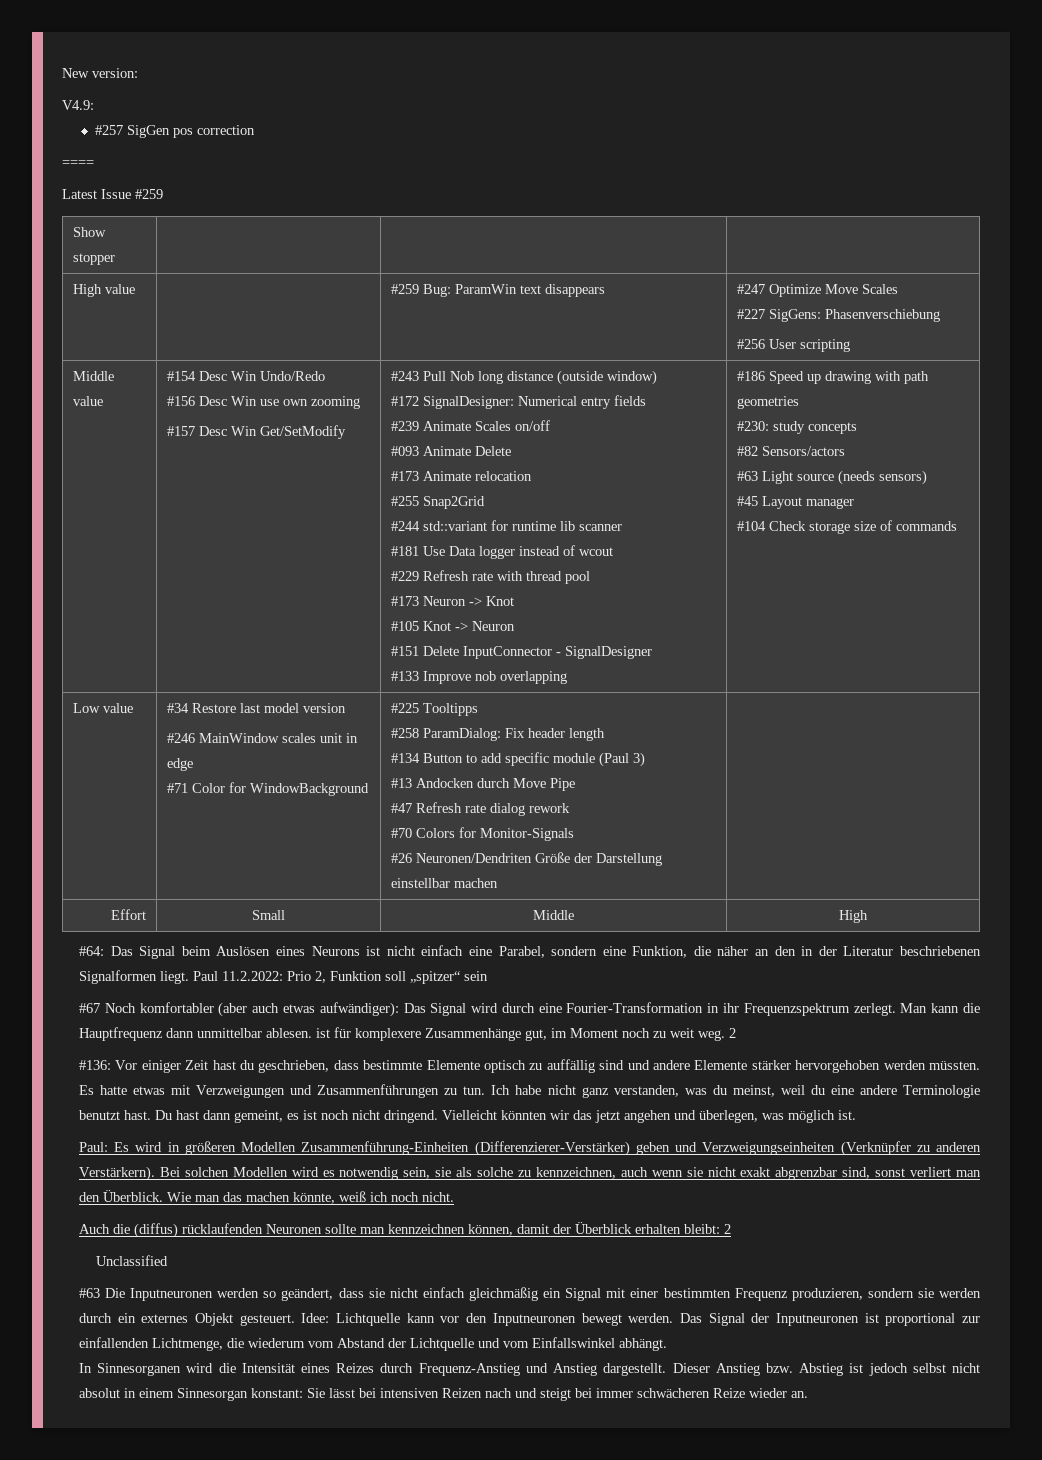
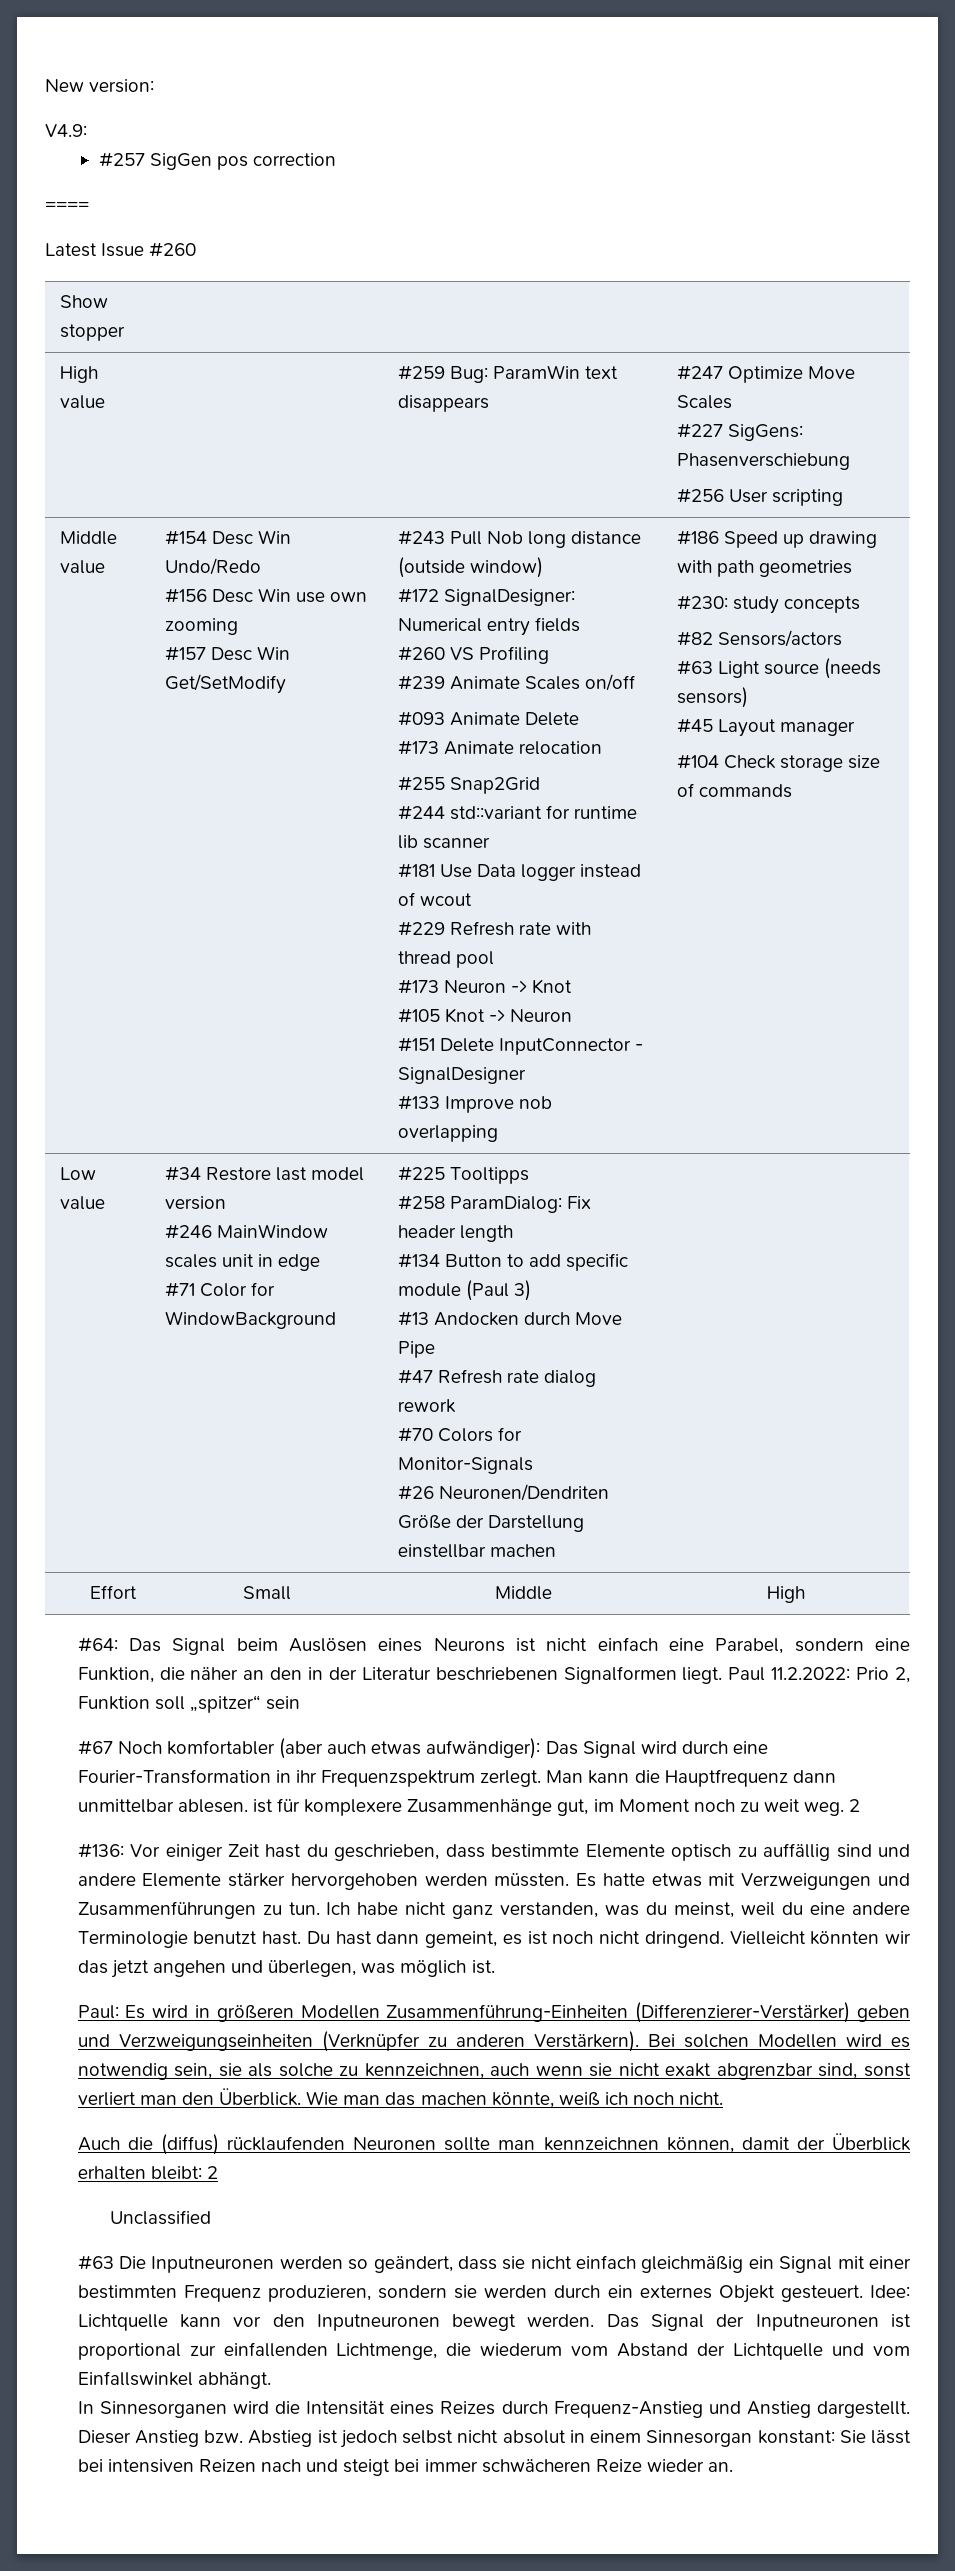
[135,189,163,199] #259 -> [149,242,197,257] #260
(647, 400) none -> [397,646,550,664] // #260 VS Profiling

